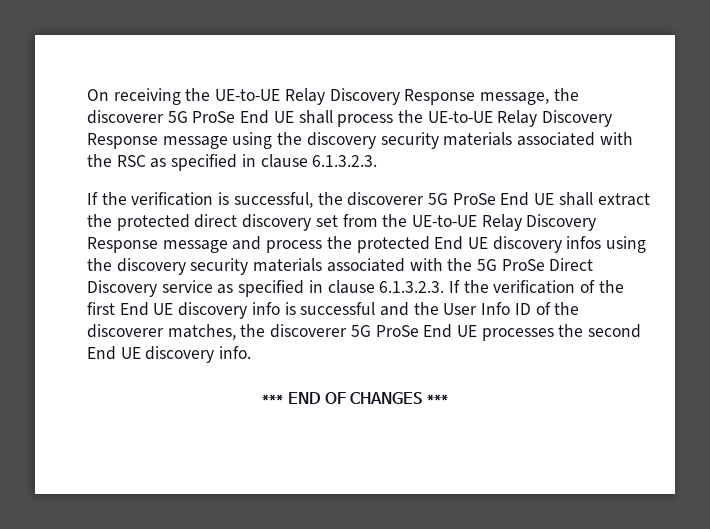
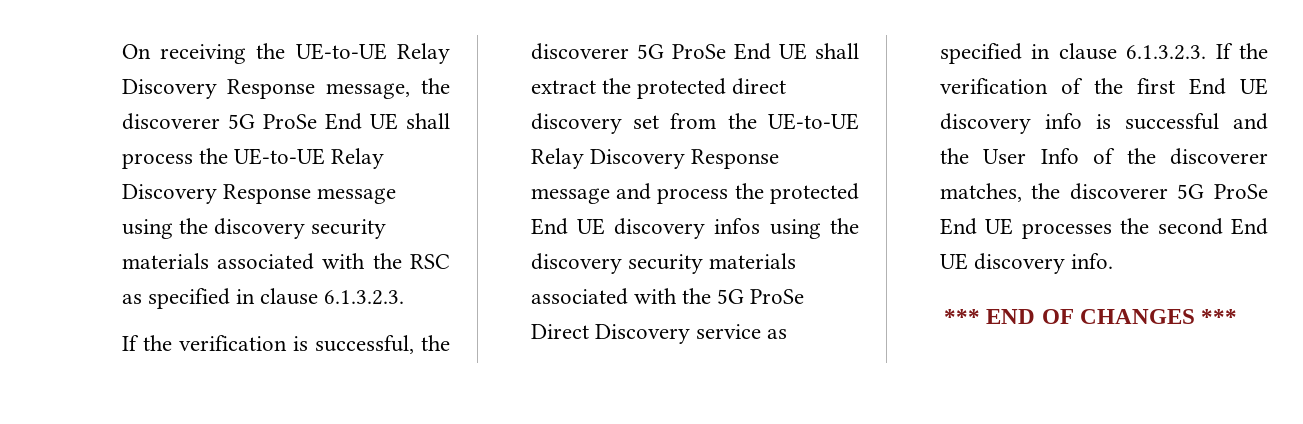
[514,303,531,315] ID -> (1079, 156) none

